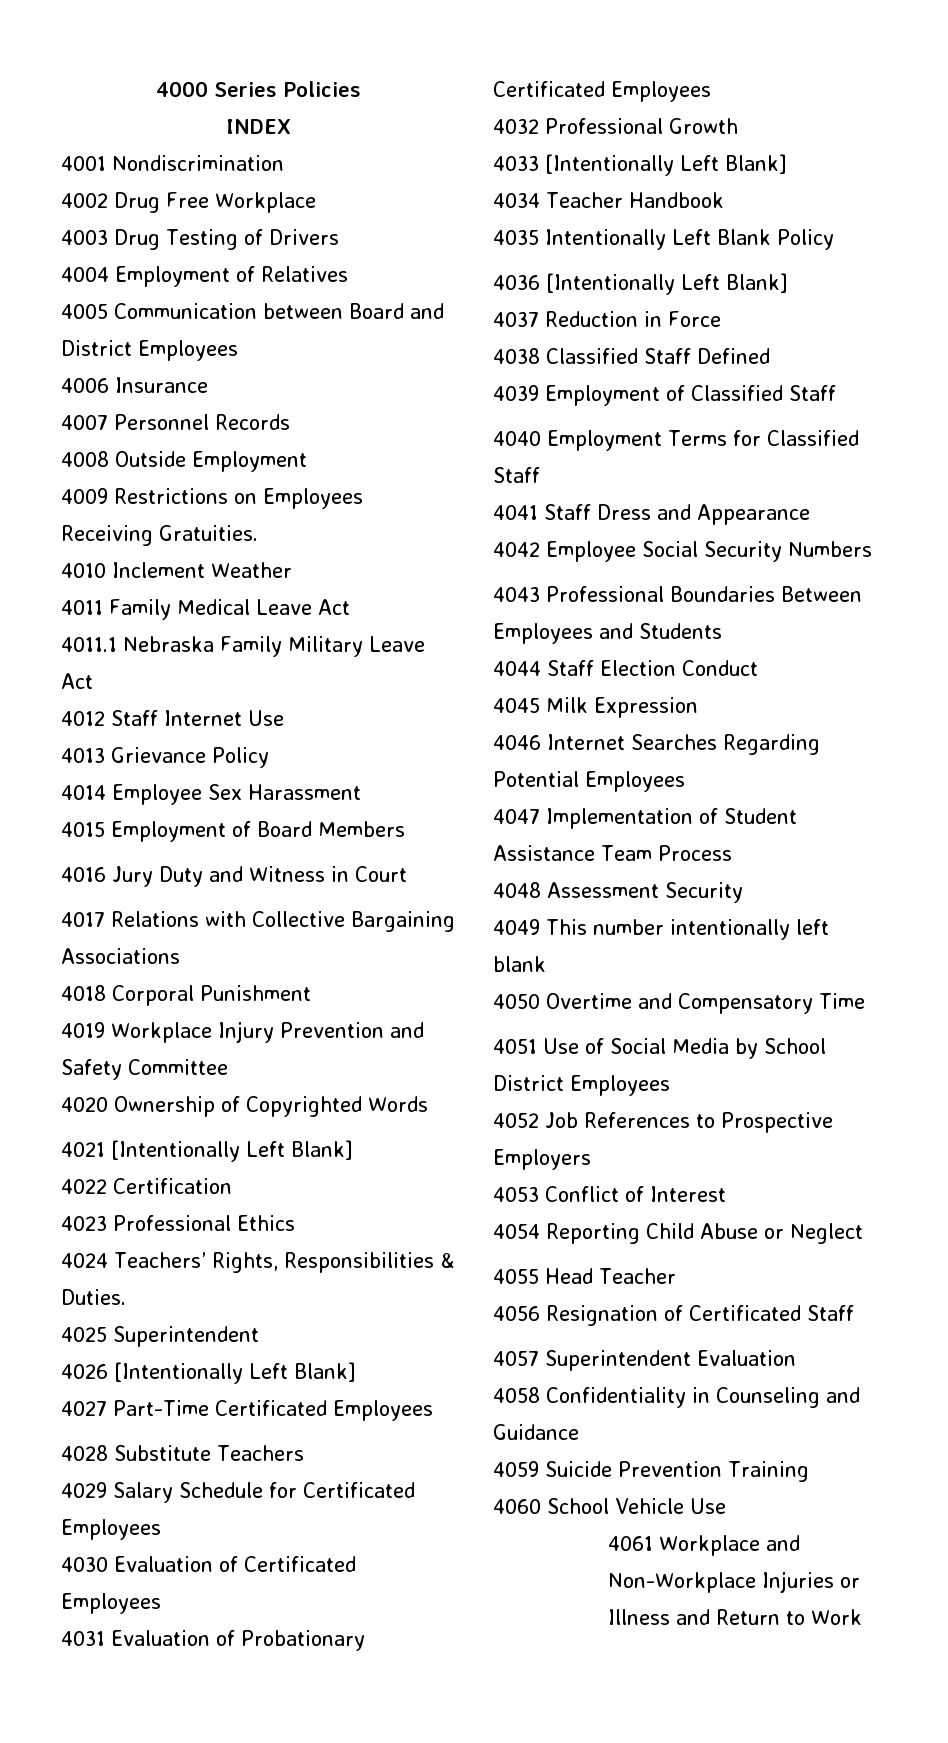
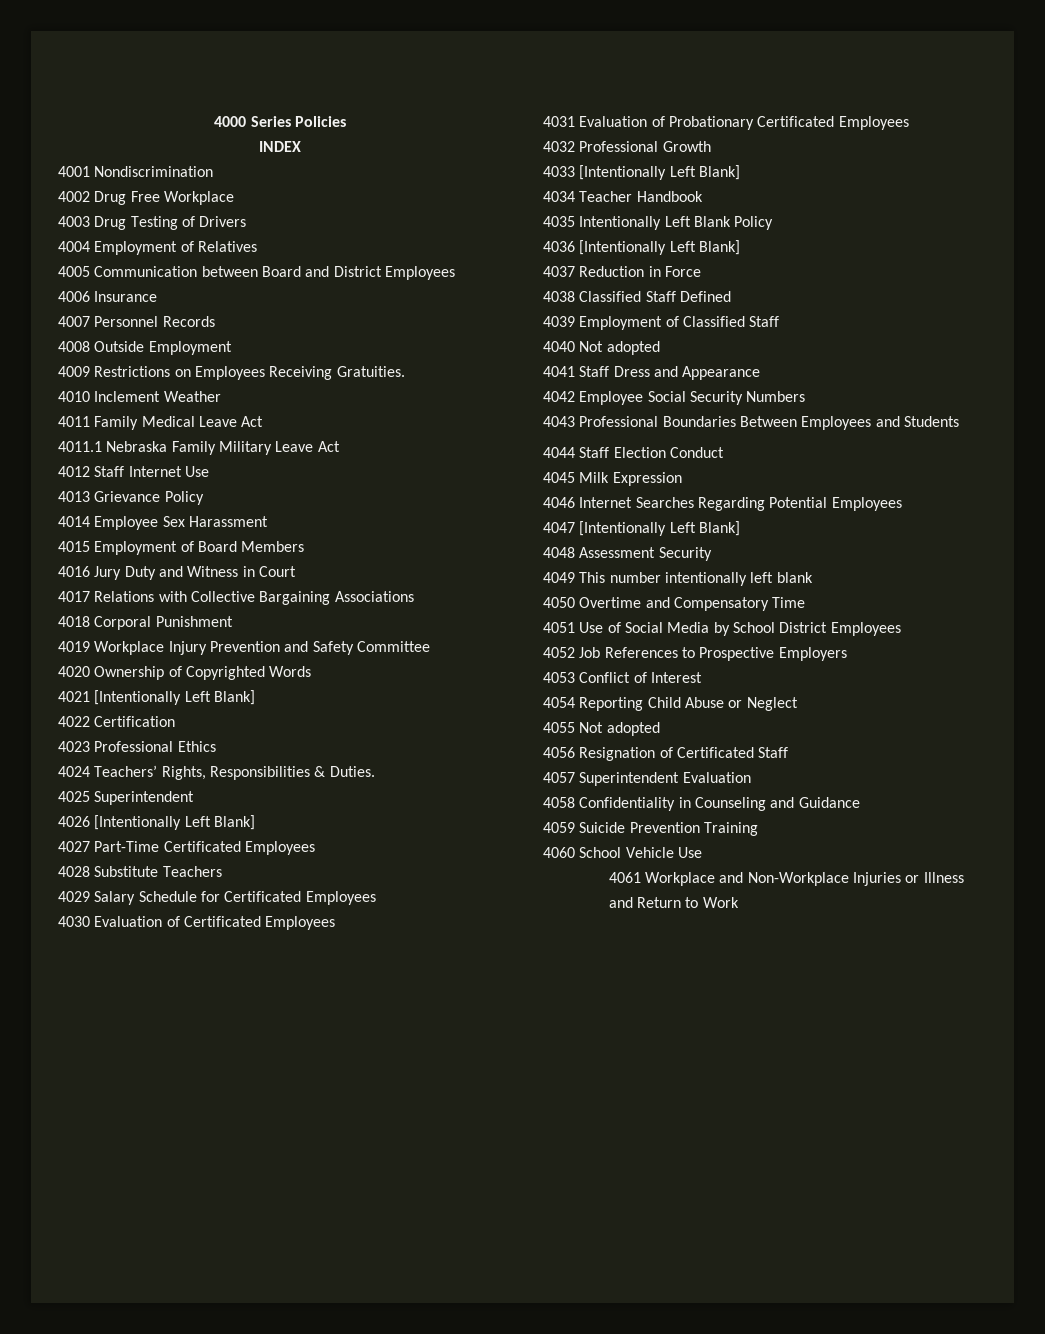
[547,430,859,451] [493,467,540,483] Employment Terms for Classified Staff -> [579,341,660,355] Not adopted
[546,808,797,829] [493,845,732,861] Implementation of Student Assistance Team Process -> [579,521,740,536] [Intentionally Left Blank]
[545,1268,676,1284] Head Teacher -> [579,722,660,736] Not adopted

